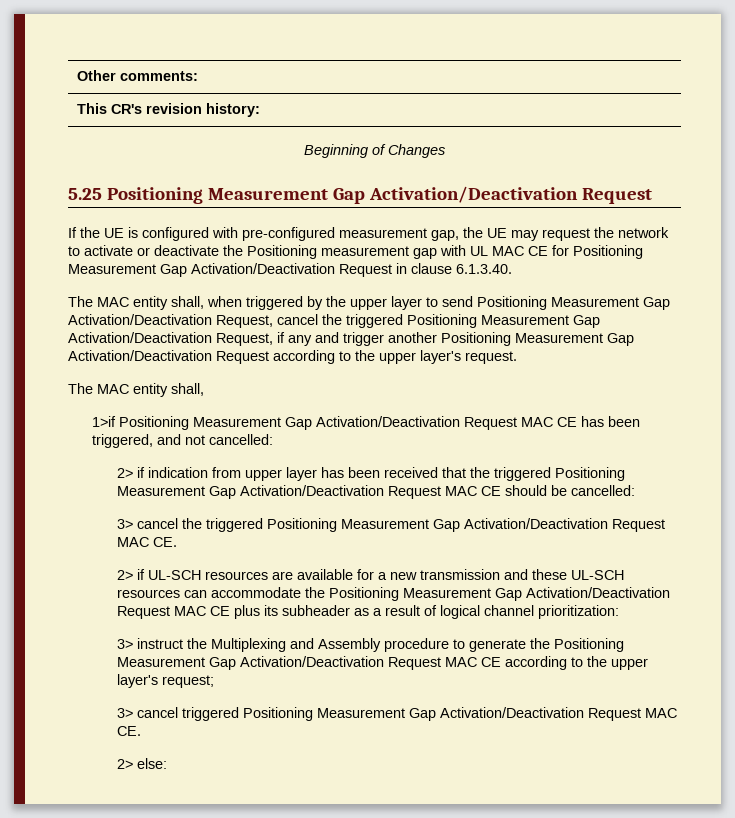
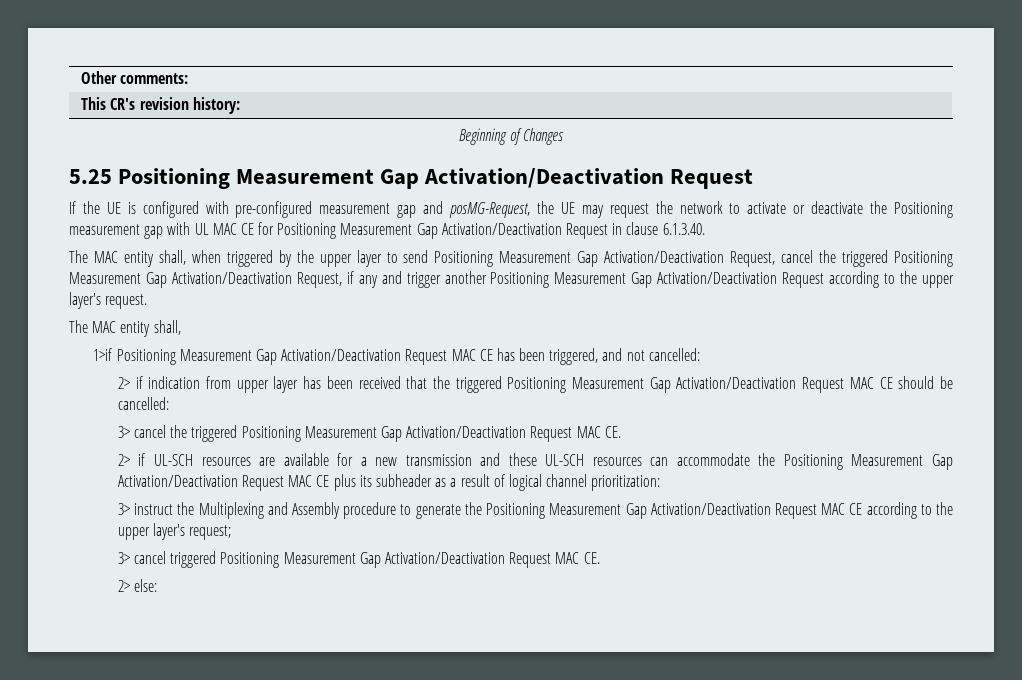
[431,230,459,241] gap, -> [397,201,531,218] gap and posMG-Request,

